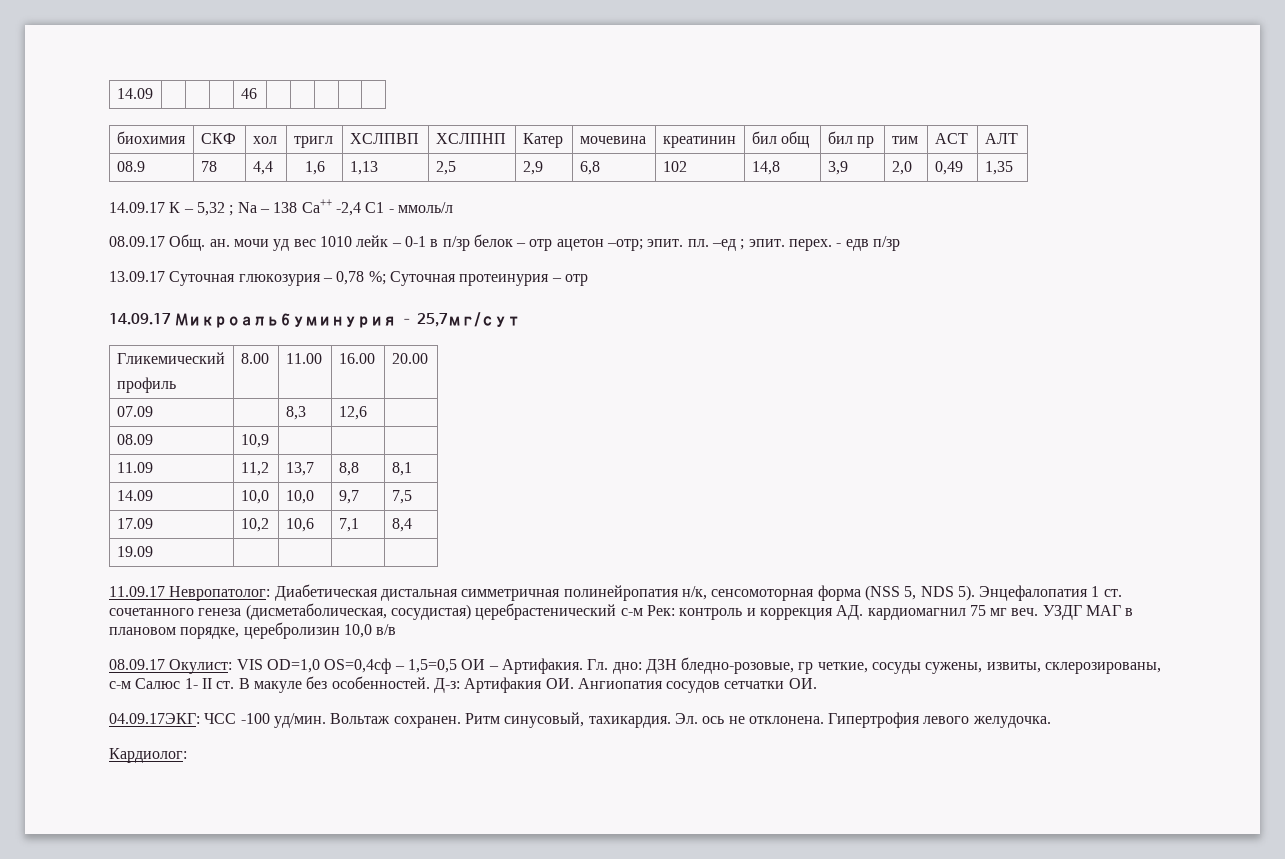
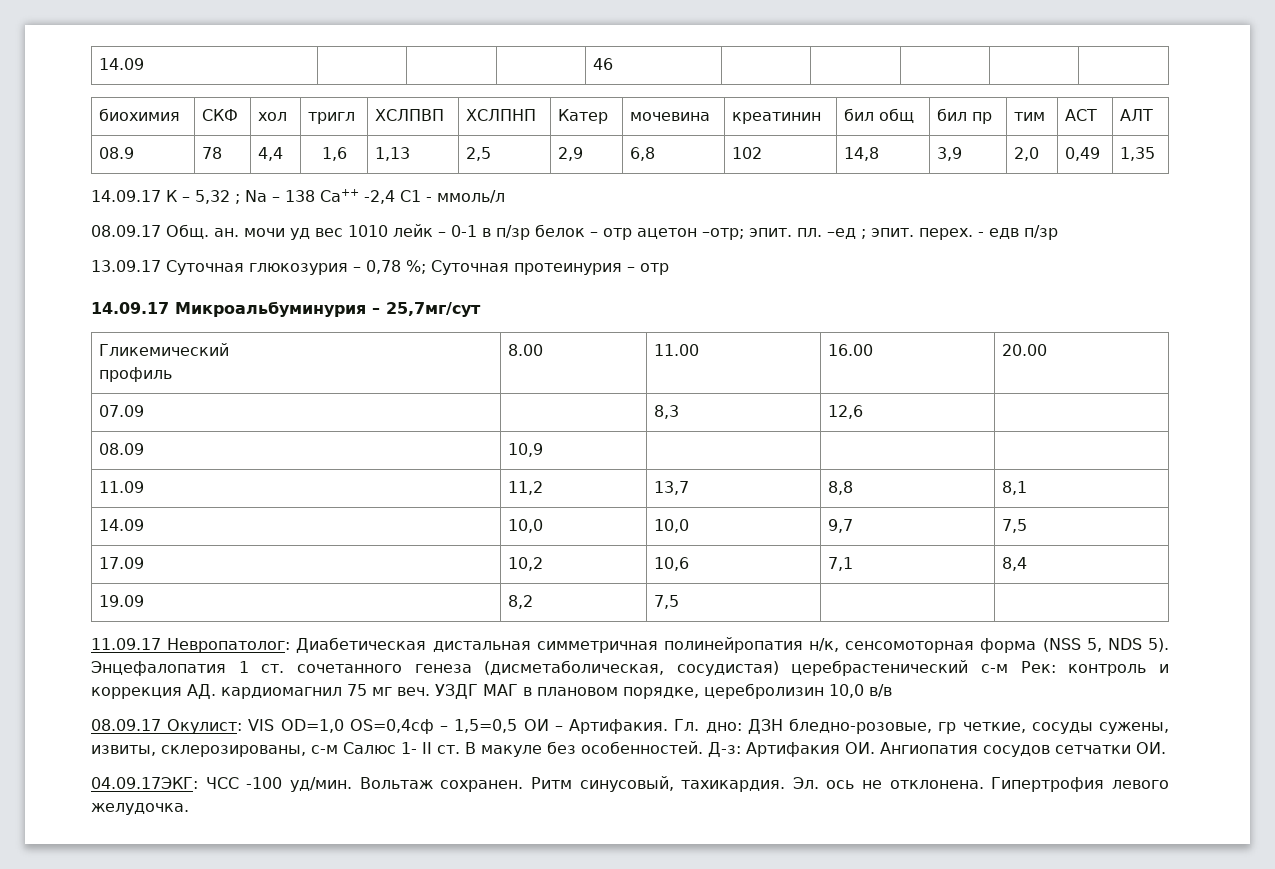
(153, 551) | -> [508,595,534,609] [654,595,680,609] 8,2 | 7,5
[109,748,187,763] // Кардиолог: -> (189, 809) none

